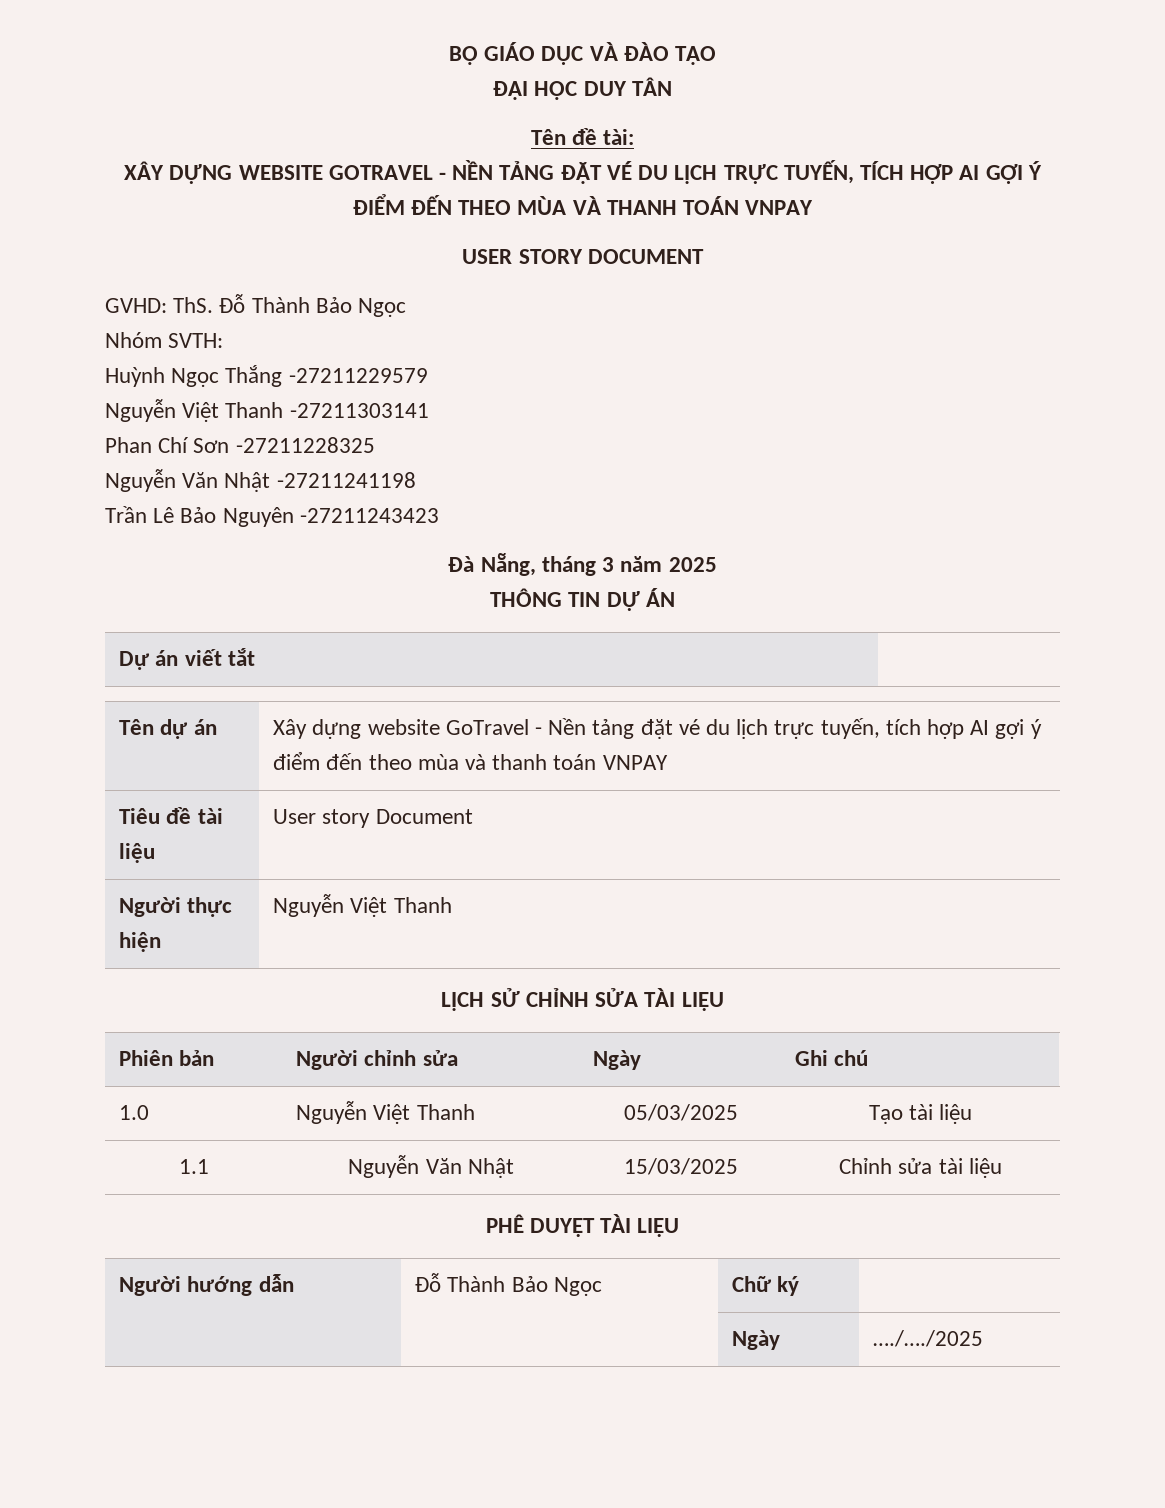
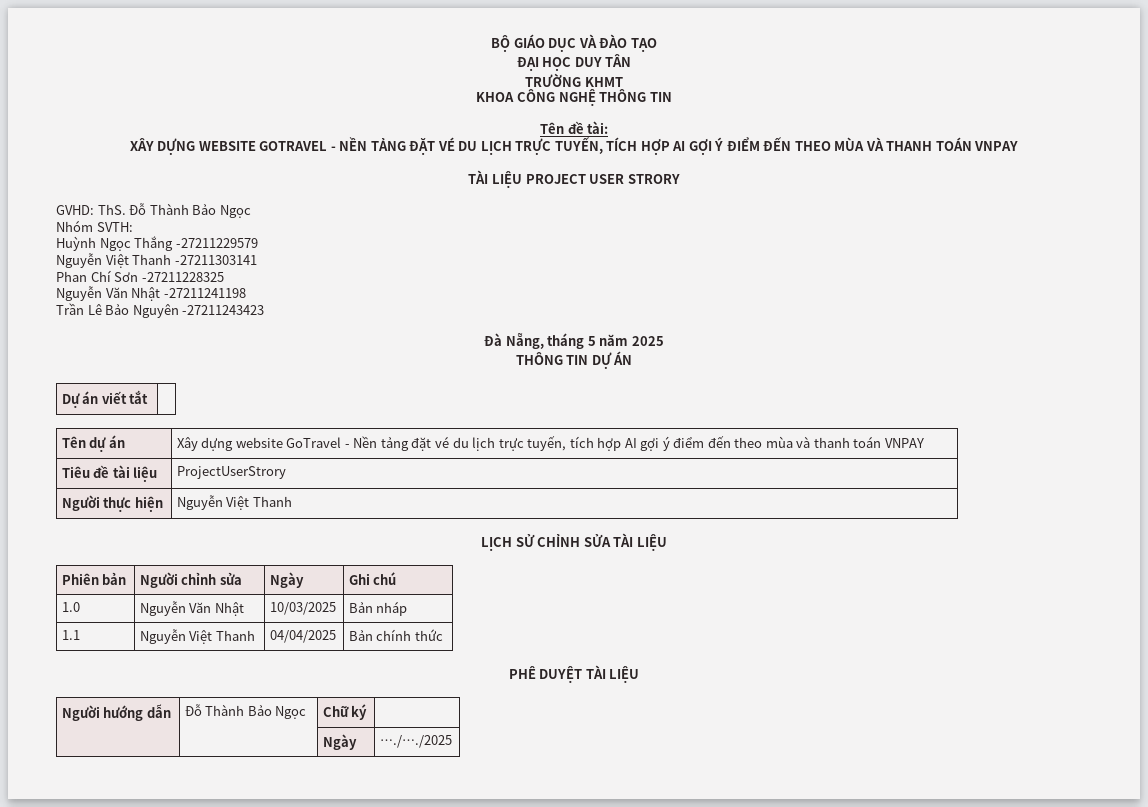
(672, 86) none -> [525,73,623,87] [476,89,672,106] // TRƯỜNG KHMT // KHOA CÔNG NGHỆ THÔNG TIN
[462,249,704,264] USER STORY DOCUMENT -> [468,170,680,188] TÀI LIỆU PROJECT USER STRORY
[602,557,615,572] 3 -> [587,336,596,346] 5
[273,809,473,828] User story Document -> [176,466,286,479] ProjectUserStrory
[373,1104,475,1124] [623,1104,738,1121] [868,1104,973,1124] [179,1159,209,1174] [348,1155,514,1178] [623,1158,738,1175] [839,1158,1002,1178] Việt Thanh | 05/03/2025 | Tạo tài liệu // 1.1 | Nguyễn Văn Nhật | 15/03/2025 | Chỉnh sửa tài liệu -> [189,602,244,616] [269,602,336,615] [348,601,408,616] [61,630,80,640] [139,629,255,644] [269,630,336,643] [348,629,443,641] Văn Nhật | 10/03/2025 | Bản nháp // 1.1 | Nguyễn Việt Thanh | 04/04/2025 | Bản chính thức

